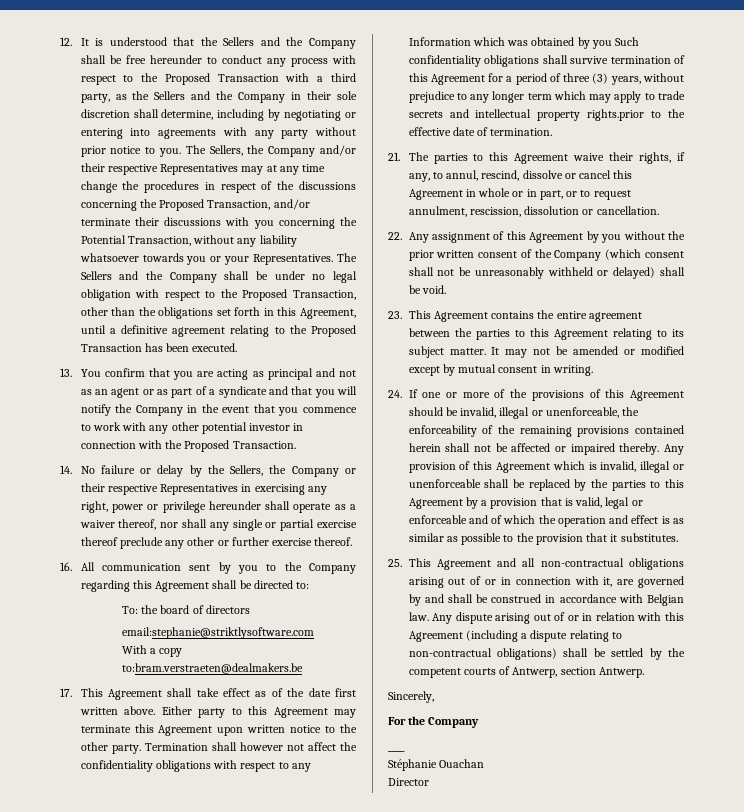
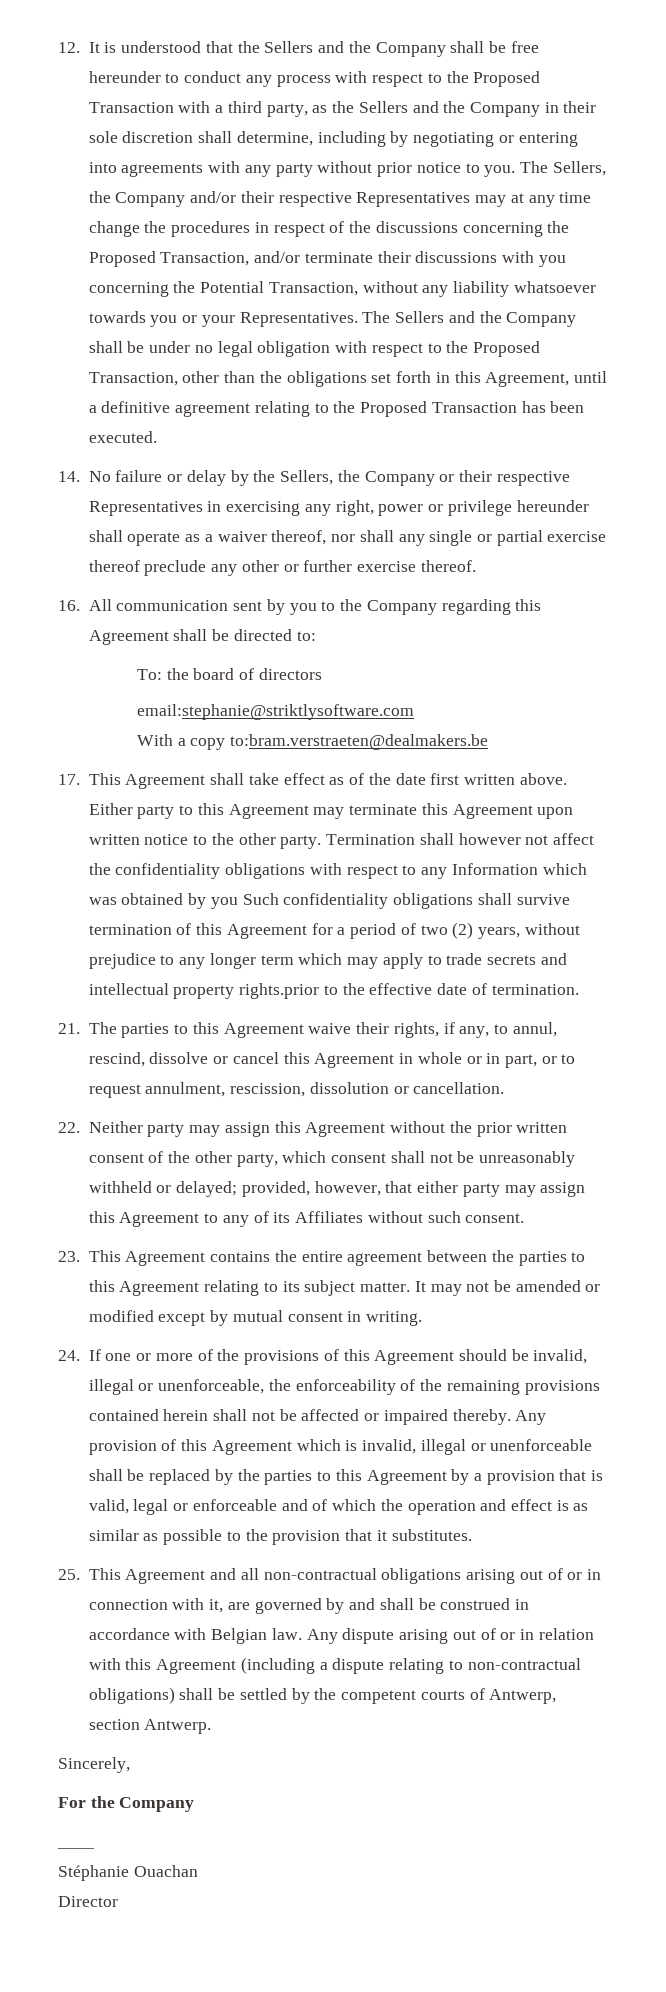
[60,368,357,380] [80,386,358,398] [80,404,357,416] [80,422,304,434] [80,440,296,452] // 13. You confirm that you are acting as principal and not as an agent or as part of a syndicate and that you will notify the Company in the event that you commence to work with any other potential investor in connection with the Proposed Transaction. -> (157, 437) none
[563,73,609,84] three (3) -> [420,922,474,939] two (2)
[408,231,622,243] Any assignment of this Agreement by you -> [88,1121,386,1137] Neither party may assign this Agreement
[554,249,642,261] Company (which -> [194,1151,327,1167] other party, which
[613,267,685,279] [408,285,446,294] delayed) shall be void. -> [176,1181,586,1197] [88,1211,525,1227] delayed; provided, however, that either party may assign this Agreement to any of its Affiliates without such consent.

